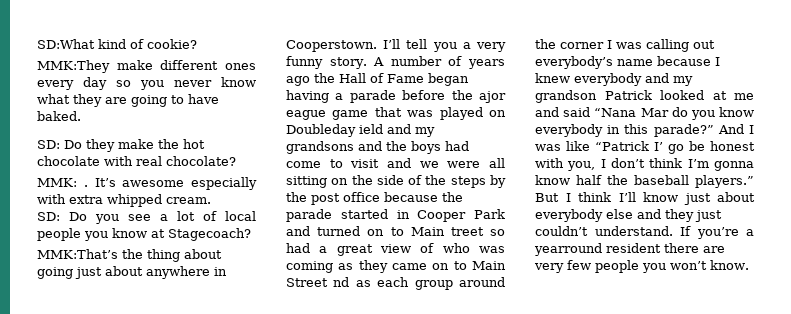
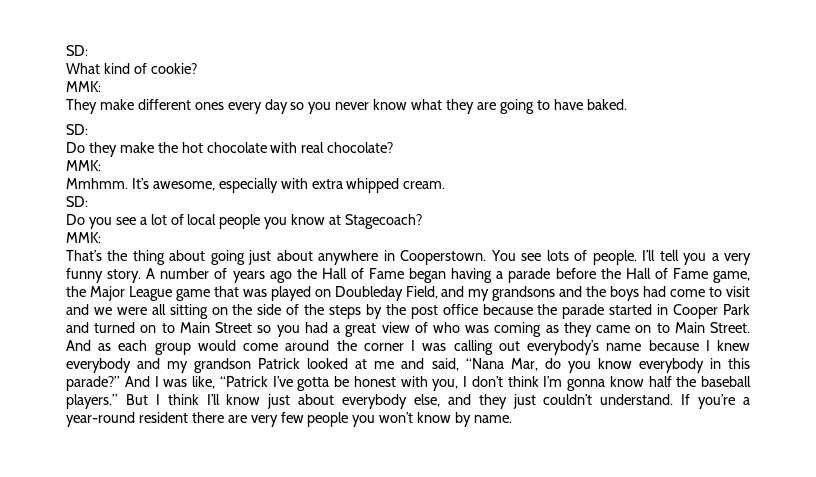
[37,39,95,49] SD:What -> [66,45,88,56] [66,63,100,74] SD: // What
[37,60,110,73] MMK:They -> [66,81,101,92] [66,99,97,114] MMK: // They
(60, 144) none -> (88, 129) //
[83,178,185,187] . It’s awesome -> [66,178,215,191] // Mmhmm. It’s awesome,
(60, 216) none -> (88, 201) //
[37,249,118,259] MMK:That’s -> [66,232,101,243] [66,250,102,261] MMK: // That’s
(377, 46) none -> [490,250,637,265] You see lots of people.
[479,91,506,103] [286,110,326,120] ajor eague -> [625,268,751,283] [66,286,172,301] Hall of Fame game, the Major League
[359,124,383,134] ield -> [405,286,438,299] Field,
[450,227,505,236] treet so -> [215,322,300,337] Street so you
[286,277,350,287] Street nd -> [710,322,751,333] [66,340,91,351] Street. And
(453, 285) none -> [197,340,279,351] would come
[563,107,669,117] said “Nana Mar -> [431,358,538,371] said, “Nana Mar,
[566,141,684,154] like “Patrick I’ go -> [192,376,330,391] like, “Patrick I’ve gotta
[606,209,633,219] else -> [413,394,440,407] else,
[534,243,602,256] yearround -> [66,412,135,427] year-round
[710,260,749,270] know. -> [417,412,513,427] know by name.

